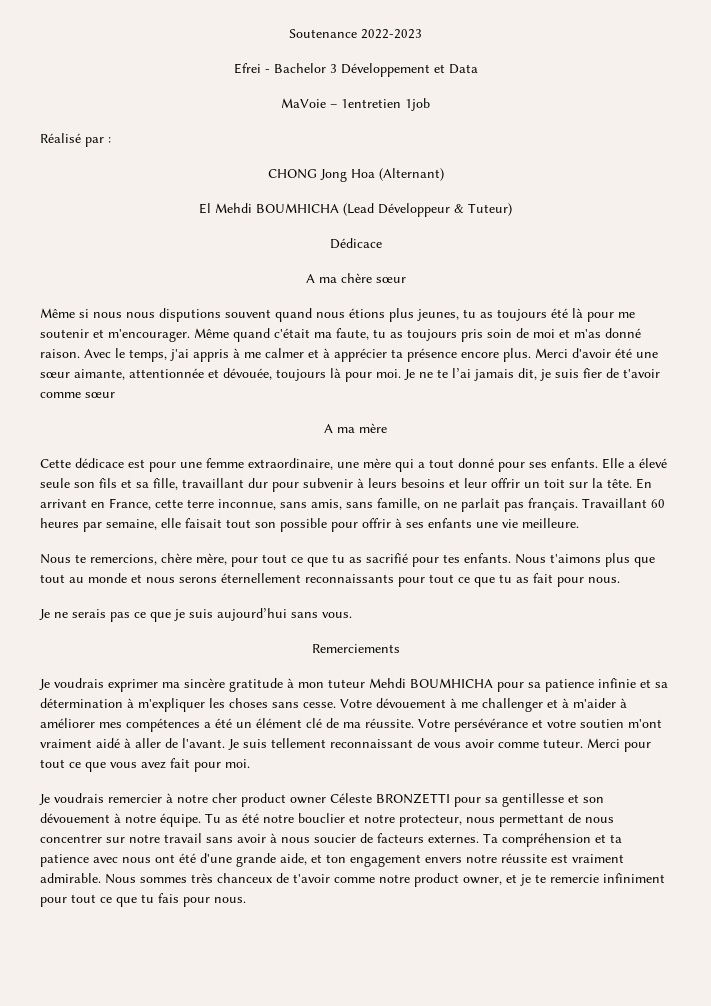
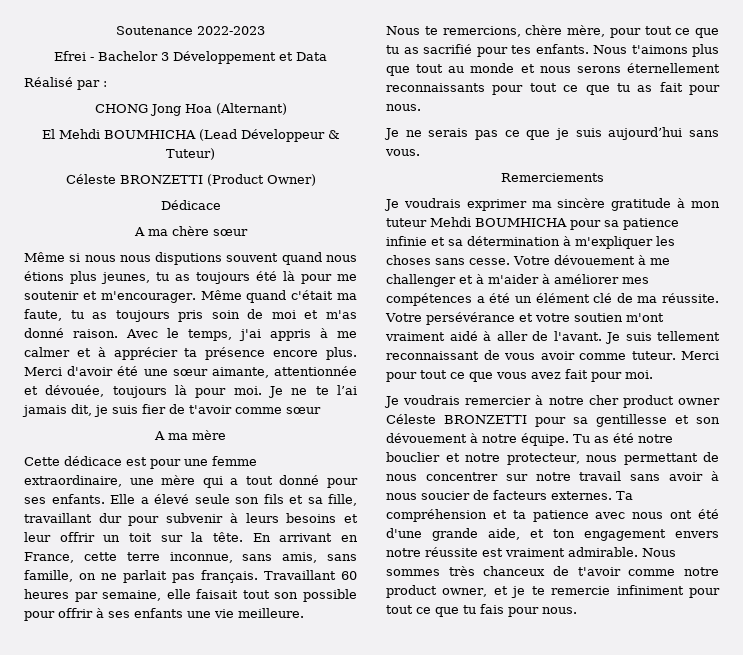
[281,98,430,111] // MaVoie – 1entretien 1job -> (327, 56) none
(512, 209) none -> [65,174,316,186] // Céleste BRONZETTI (Product Owner)

